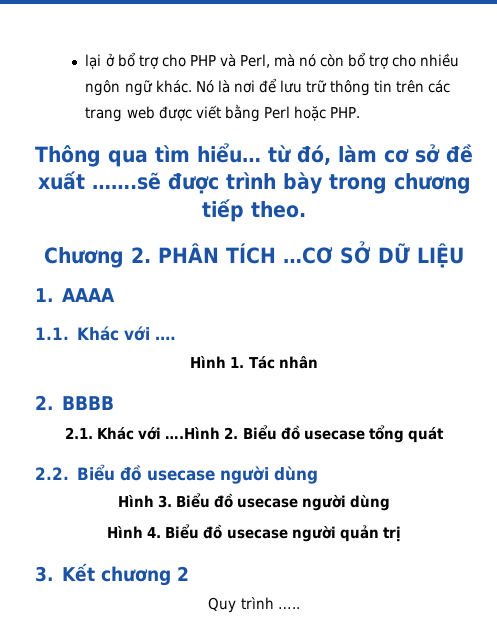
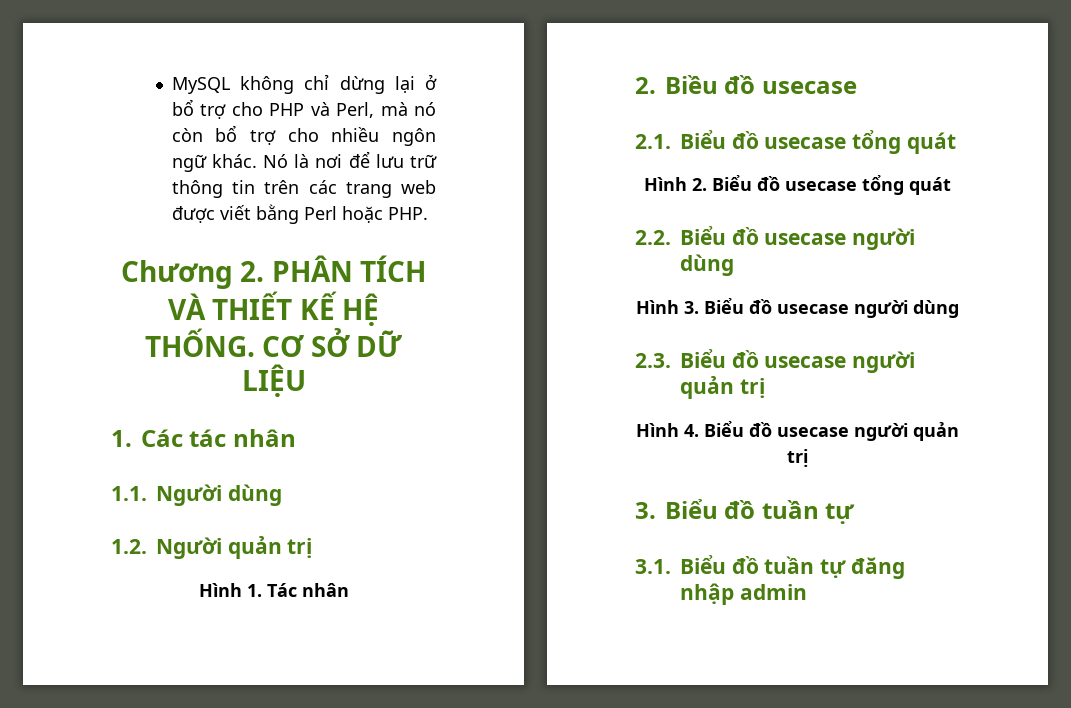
(85, 61) none -> [171,74,385,94] MySQL không chỉ dừng
[35,143,473,167] [37,171,471,194] [202,199,306,222] [44,241,464,268] [35,288,115,302] [35,326,176,341] Thông qua tìm hiểu… từ đó, làm cơ sở đề xuất …….sẽ được trình bày trong chương tiếp theo. // Chương 2. PHÂN TÍCH …CƠ SỞ DỮ LIỆU // 1. AAAA // 1.1. Khác với …. -> [120,255,427,289] [167,291,380,326] [144,328,404,357] [241,364,306,397] [111,429,296,447] [111,484,282,506] [111,536,313,559] Chương 2. PHÂN TÍCH VÀ THIẾT KẾ HỆ THỐNG. CƠ SỞ DỮ LIỆU // 1. Các tác nhân // 1.1. Người dùng // 1.2. Người quản trị
[61,396,114,410] [65,427,221,440] BBBB // 2.1. Khác với ….Hình -> [665,75,857,94] [635,130,956,154] [644,177,687,191] Biều đồ usecase // 2.1. Biểu đồ usecase tổng quát // Hình
(391, 503) none -> [635,349,916,373] [680,376,765,399] // 2.3. Biểu đồ usecase người quản trị
[61,563,189,586] [208,597,300,613] Kết chương 2 // Quy trình ….. -> [665,499,856,524] [635,555,905,579] [680,583,807,605] Biểu đồ tuần tự // 3.1. Biểu đồ tuần tự đăng nhập admin

